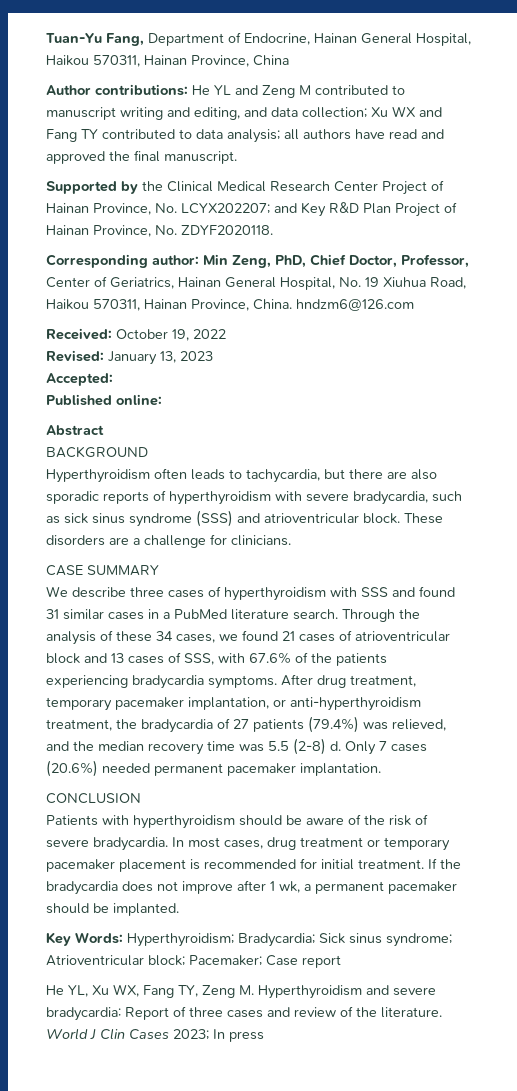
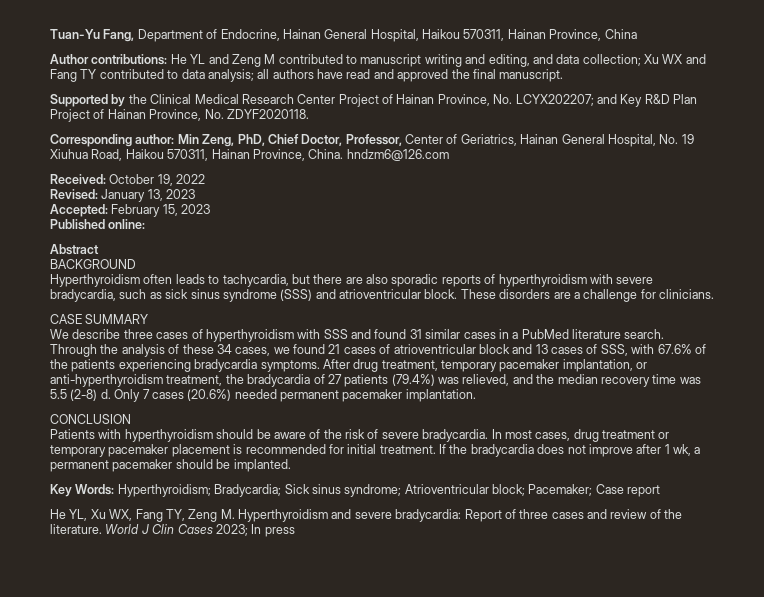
(113, 379) none -> [111,204,211,217] February 15, 2023

